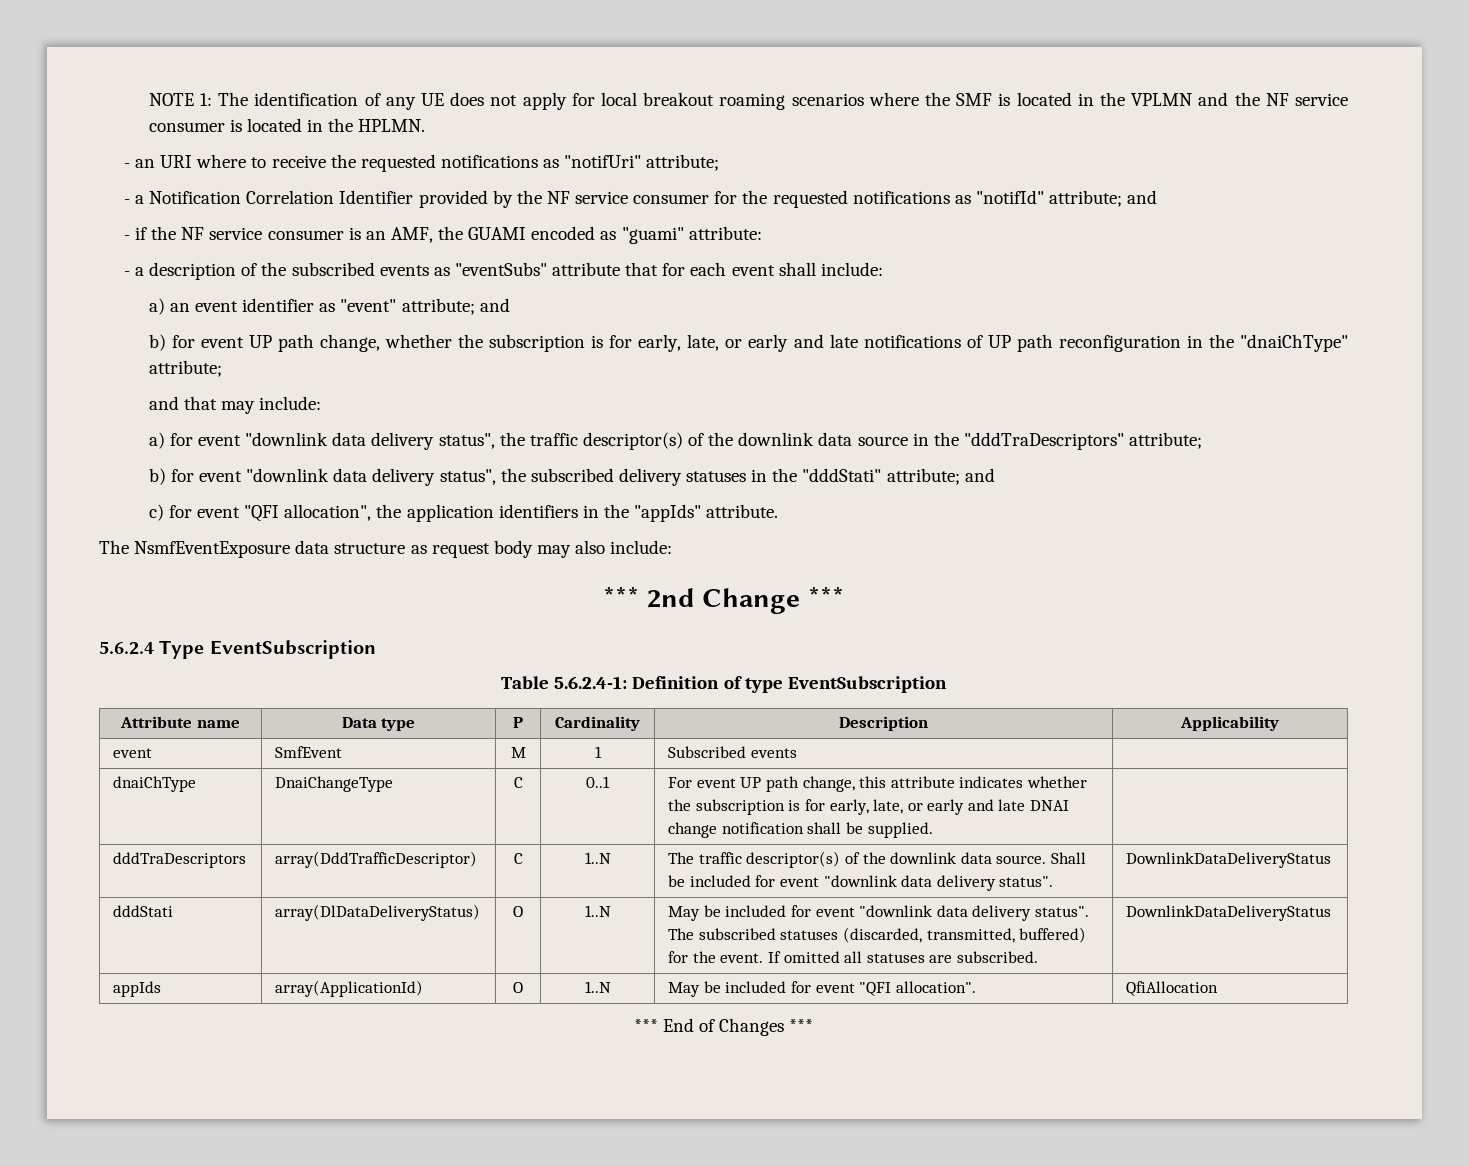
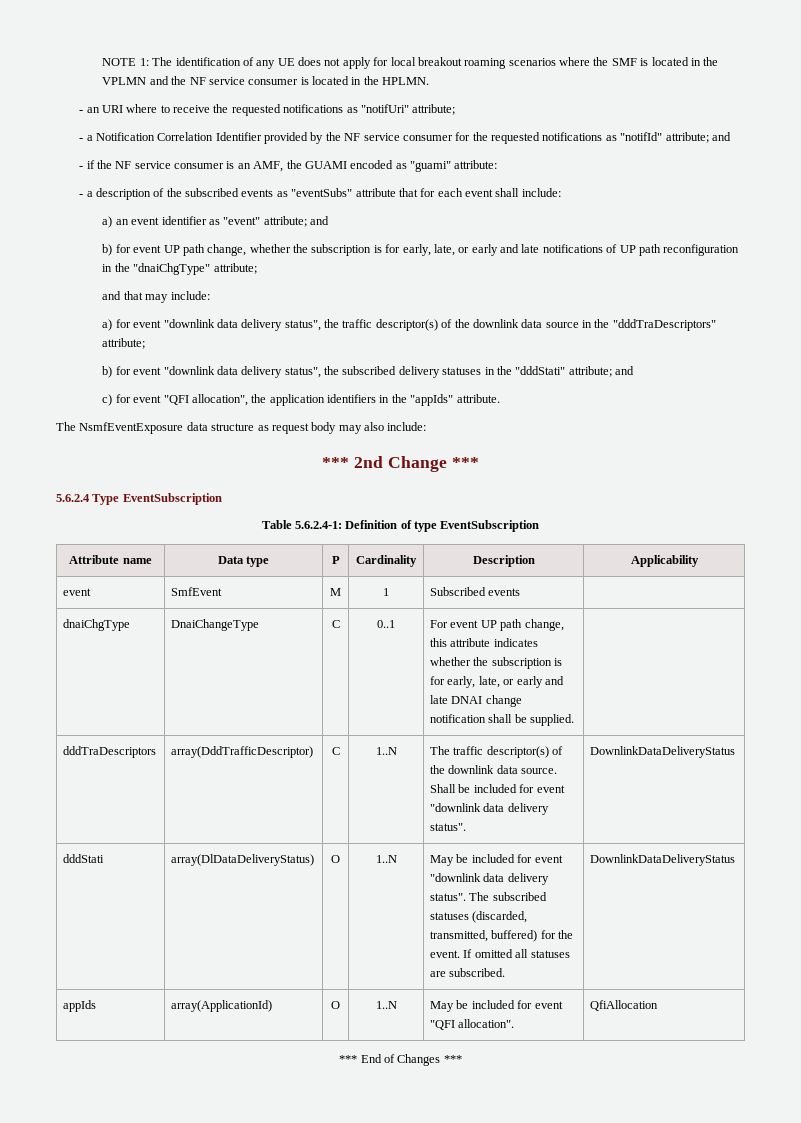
[1239,334,1348,352] "dnaiChType" -> [133,263,211,275] "dnaiChgType"
[113,776,197,792] dnaiChType -> [63,619,131,631] dnaiChgType

